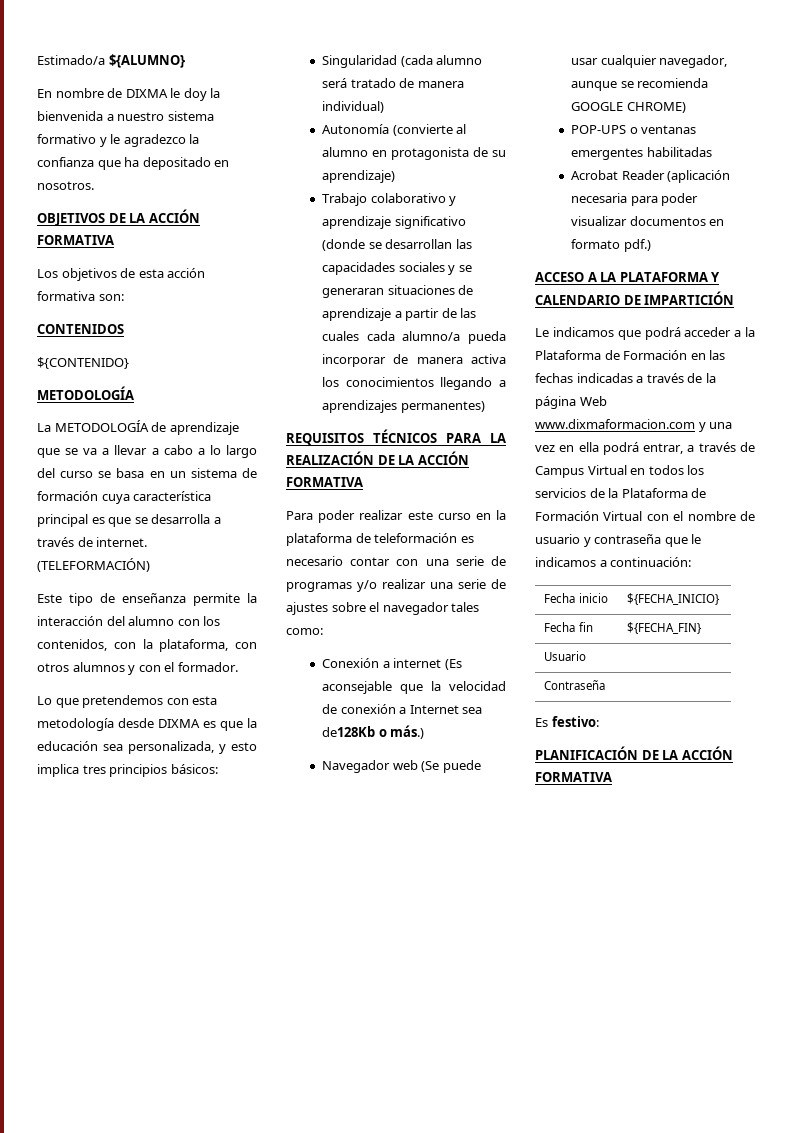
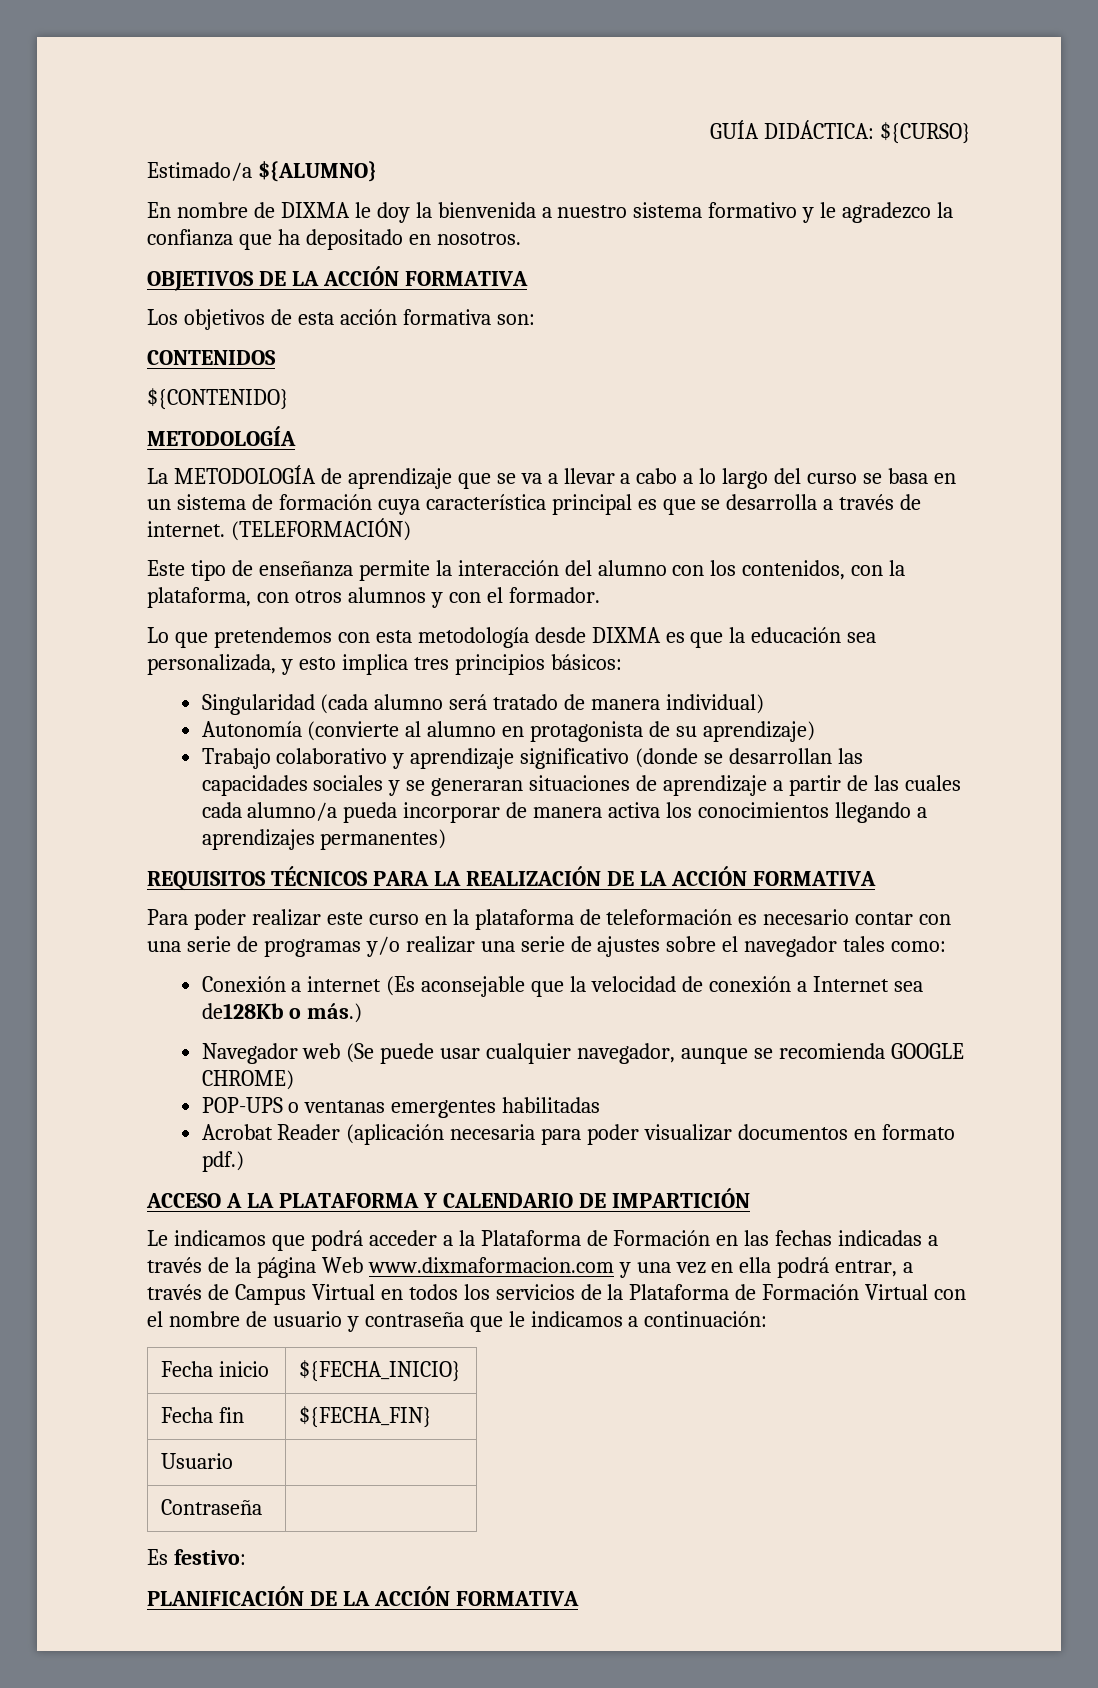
(37, 60) none -> [710,120,972,144] GUÍA DIDÁCTICA: ${CURSO} //

